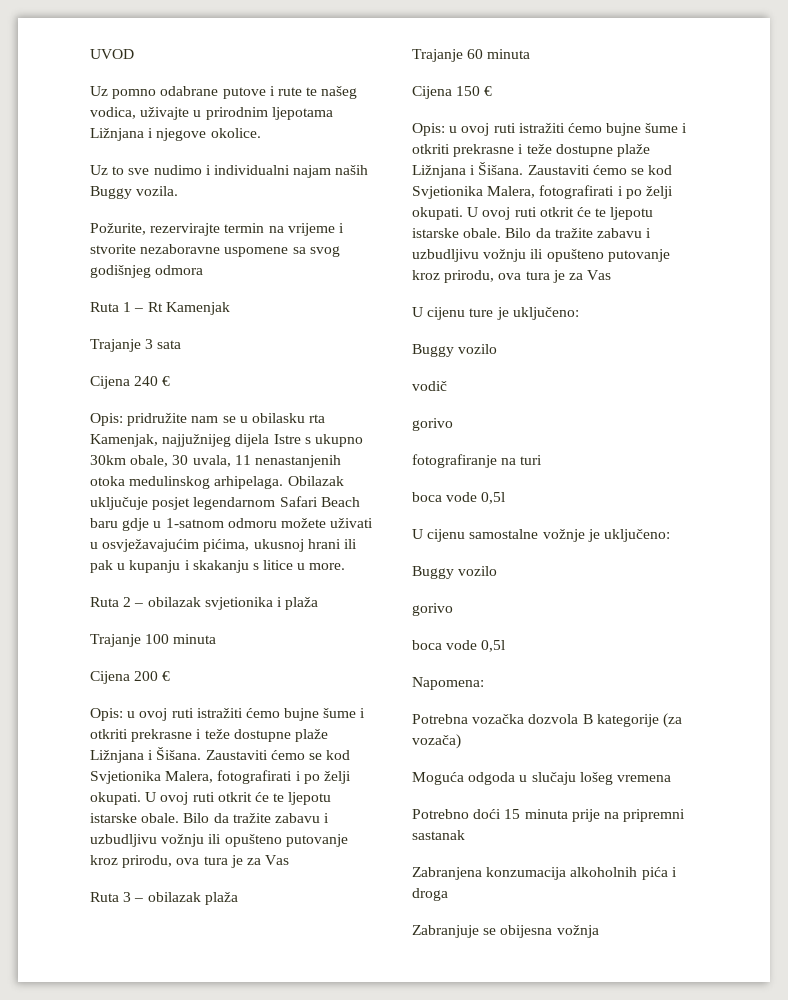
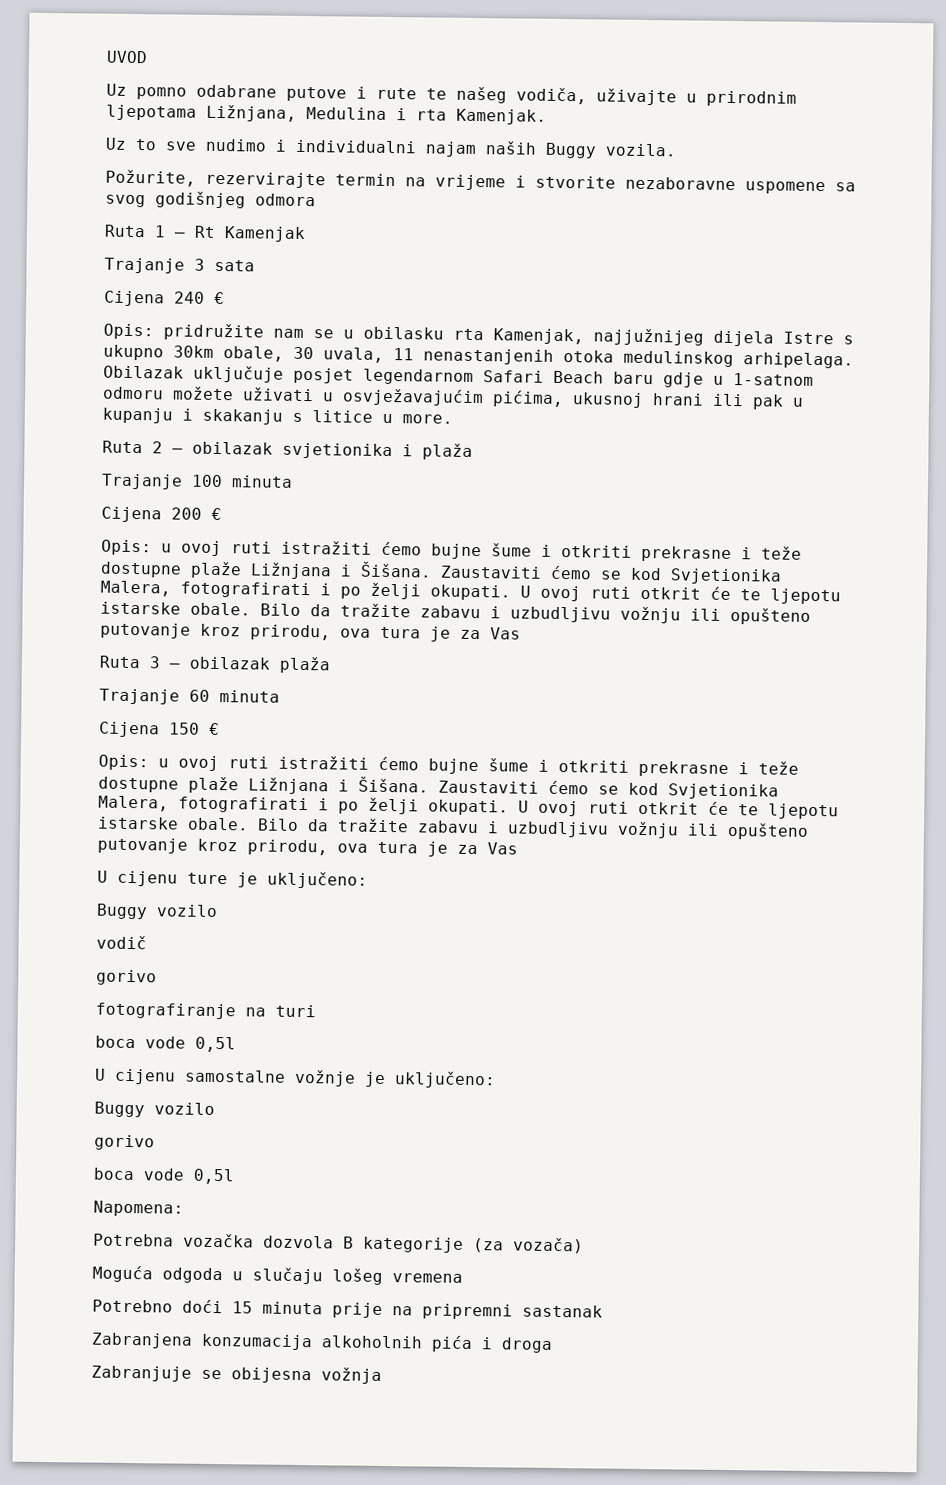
[90,107,136,119] vodica, -> [516,87,587,105] vodiča,
[90,128,261,141] Ližnjana i njegove okolice. -> [206,104,547,125] Ližnjana, Medulina i rta Kamenjak.

